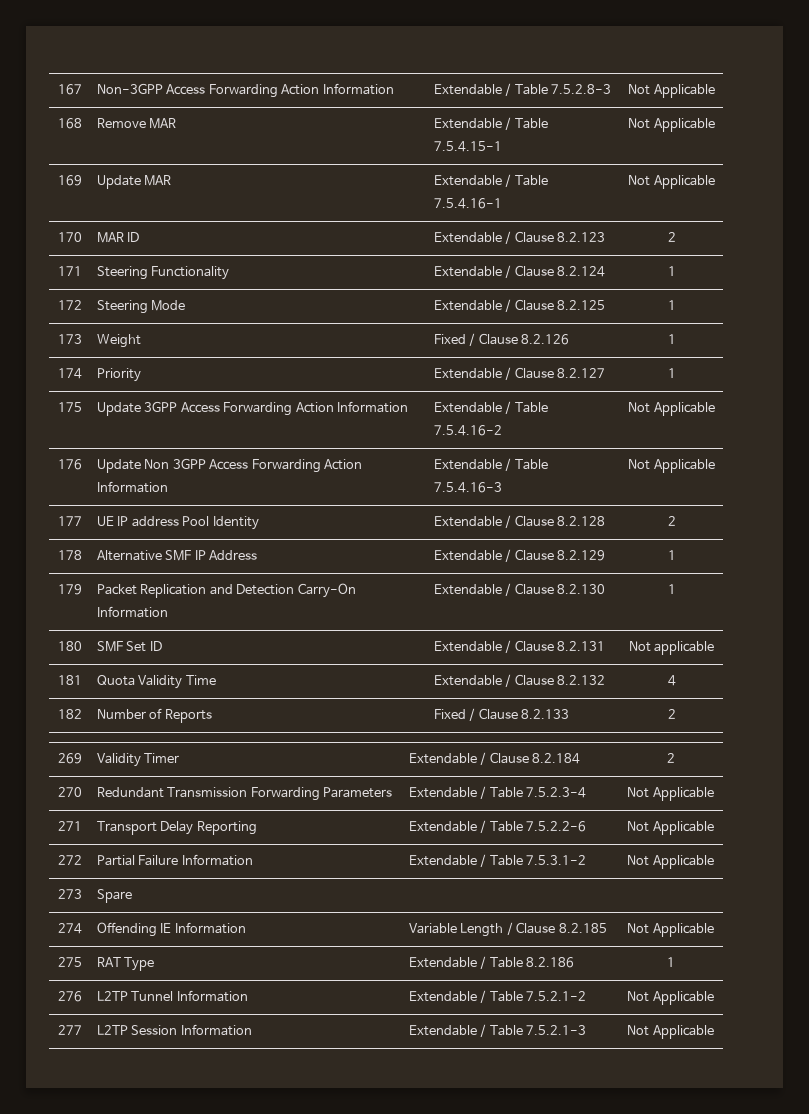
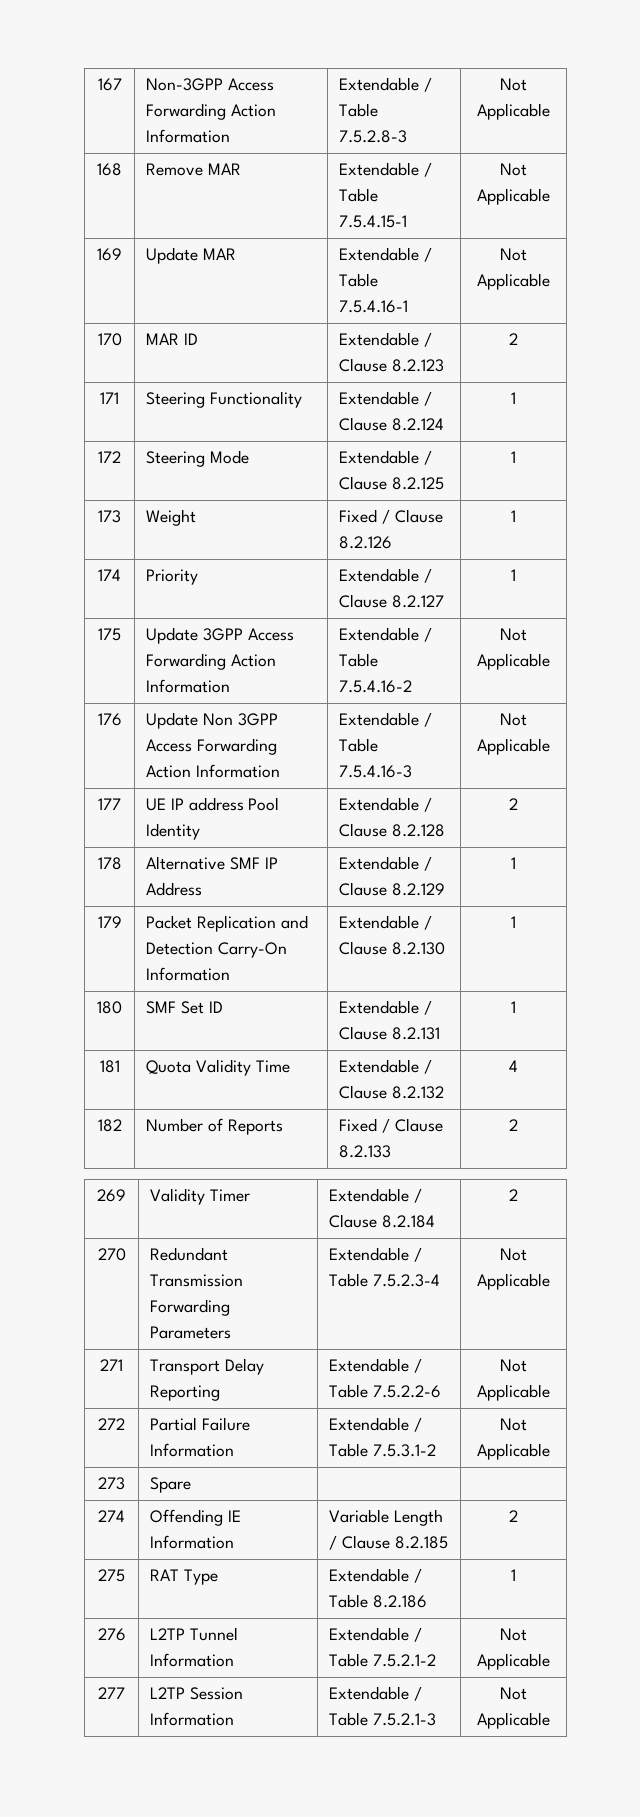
[628,641,715,655] Not applicable -> [511,1001,516,1013] 1
[627,923,714,937] Not Applicable -> [509,1510,518,1522] 2

